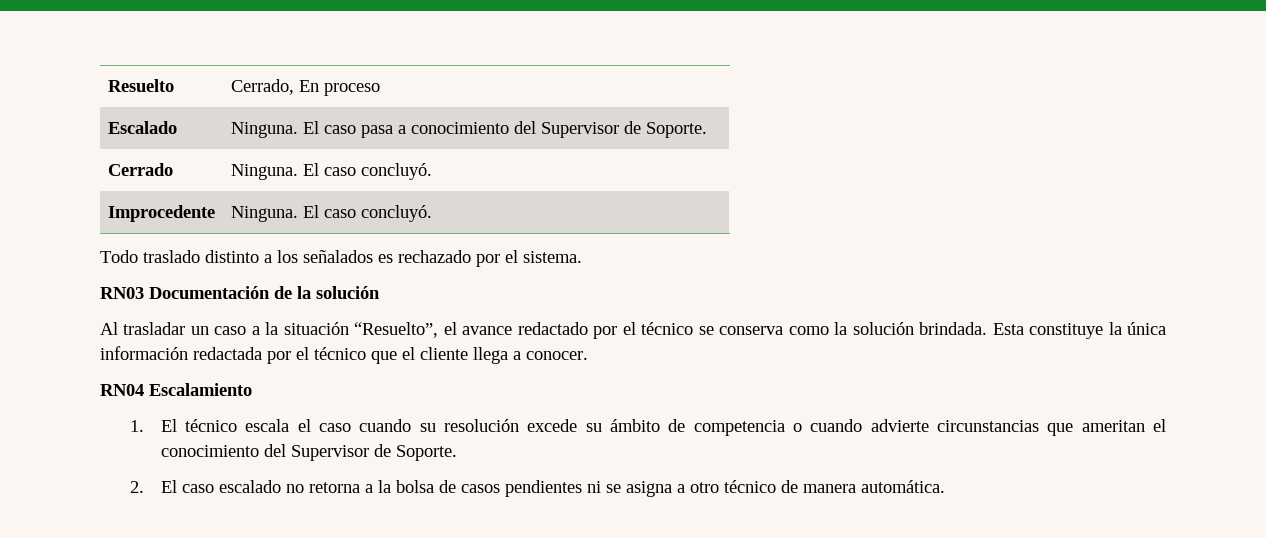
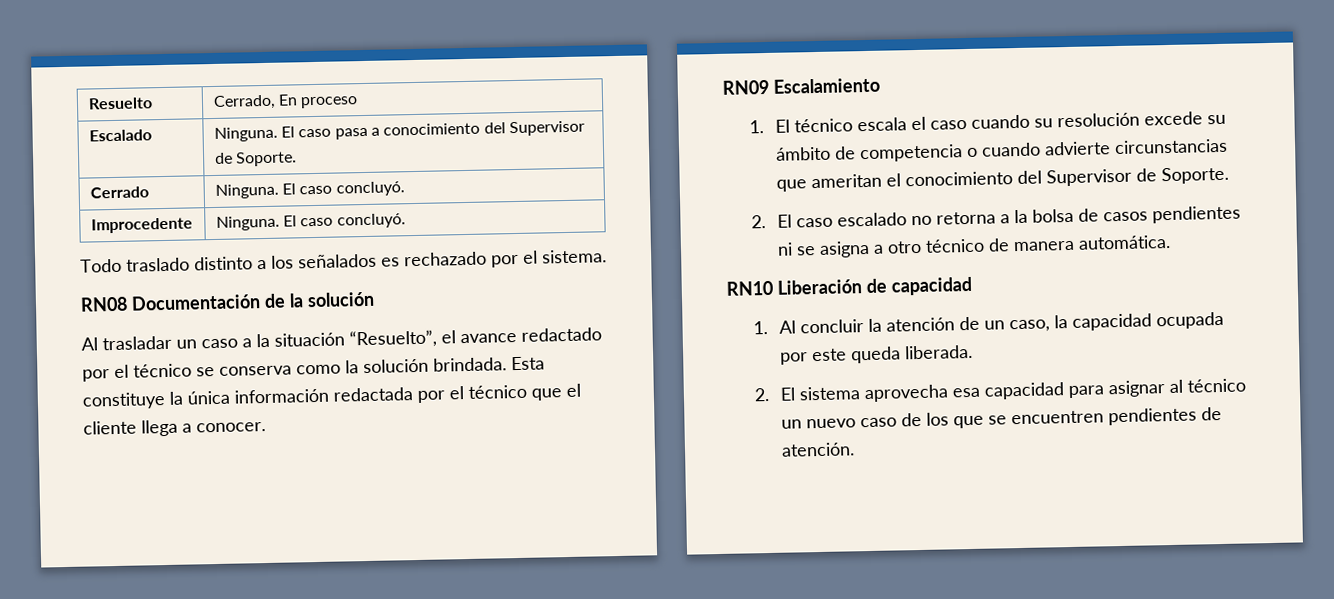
[100,287,144,299] RN03 -> [80,296,128,312] RN08
[100,384,144,396] RN04 -> [722,79,769,95] RN09
(945, 486) none -> [726,276,972,296] [752,311,1224,335] [779,344,973,365] [753,378,1246,403] [780,406,1222,429] [780,442,855,457] // RN10 Liberación de capacidad // 1. Al concluir la atención de un caso, la capacidad ocupada por este queda liberada. // 2. El sistema aprovecha esa capacidad para asignar al técnico un nuevo caso de los que se encuentren pendientes de atención.

